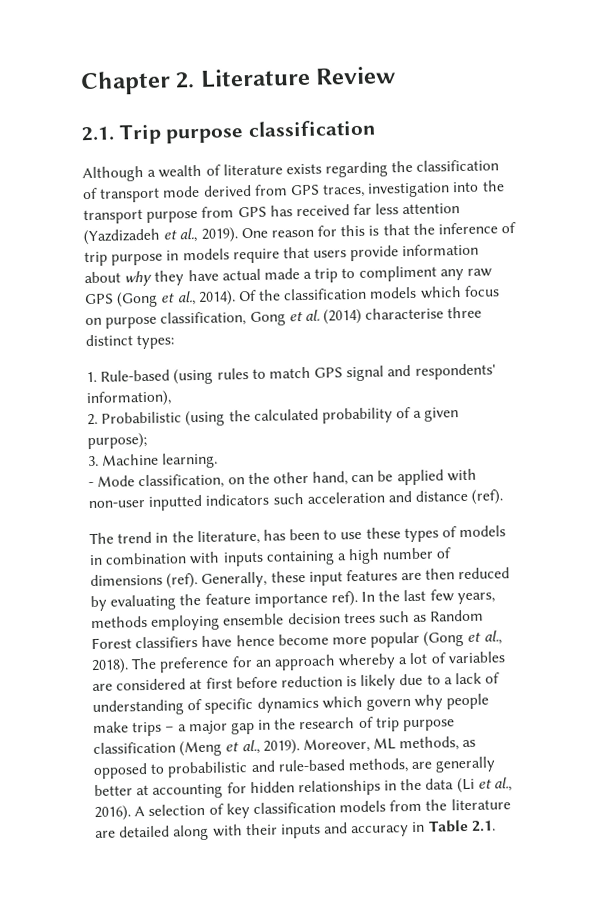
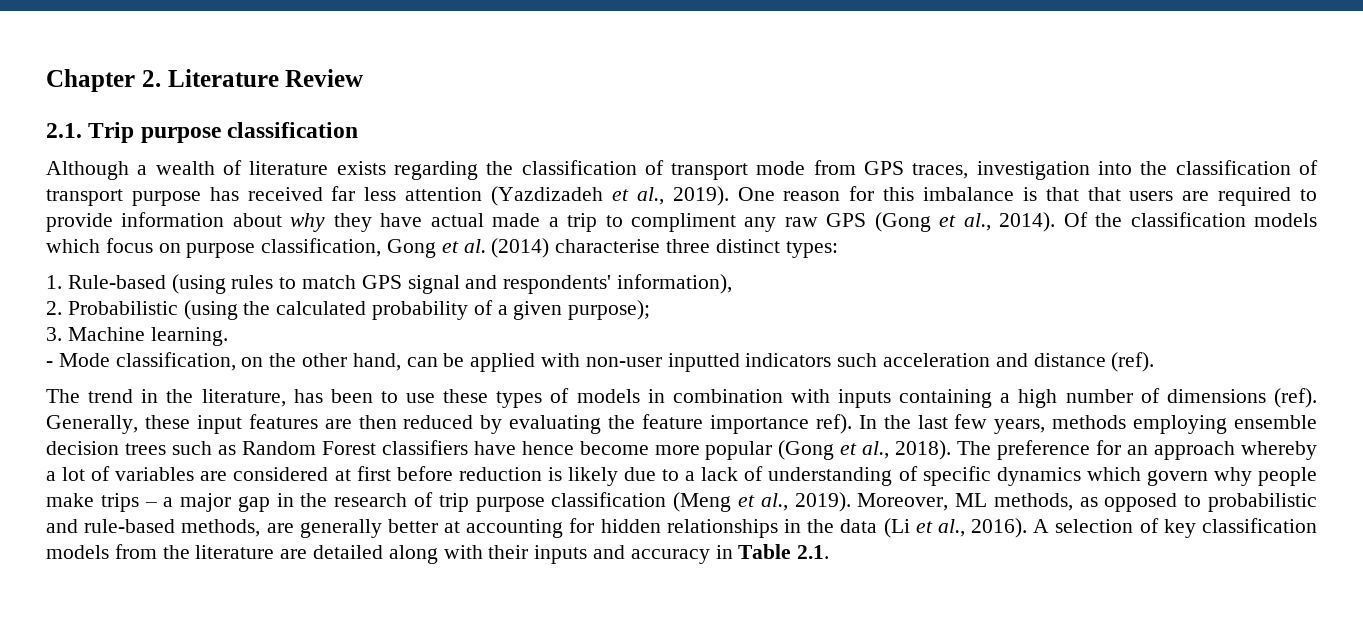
[202,184,252,197] derived -> (806, 168) none
[83,206,267,225] transport purpose from GPS -> [1175,160,1318,175] [46,189,201,206] classification of transport purpose
(366, 230) none -> [922,187,1014,201] imbalance
[412,221,517,235] [84,246,348,267] the inference of trip purpose in models require that users -> [1087,187,1317,206] that users are required to

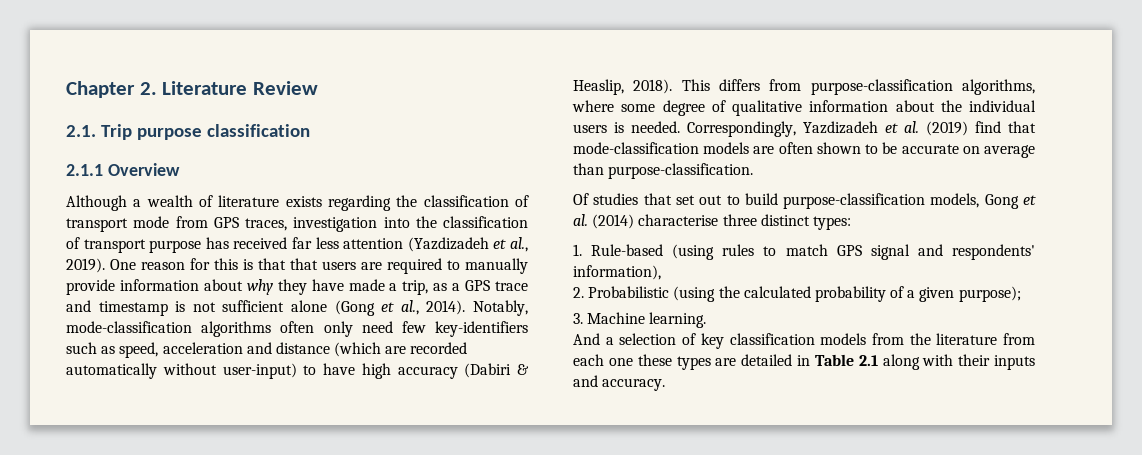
(359, 130) none -> [66,163,180,176] // 2.1.1 Overview
[922,187,1014,201] imbalance -> (238, 264) none
(1317, 195) none -> [465,258,528,274] manually
[430,213,484,227] actual -> (344, 285) none
[567,212,1318,232] [46,238,382,258] trip to compliment any raw GPS (Gong et al., 2014). Of the classification models which focus on purpose classification, -> [402,280,528,295] [66,300,529,316] [66,321,528,337] [66,342,468,358] [66,363,529,379] [573,79,1035,95] [572,100,1036,116] [573,121,1036,137] [573,142,1035,158] [573,163,754,179] [573,193,980,209] trip, as a GPS trace and timestamp is not sufficient alone (Gong et al., 2014). Notably, mode-classification algorithms often only need few key-identifiers such as speed, acceleration and distance (which are recorded automatically without user-input) to have high accuracy (Dabiri & Heaslip, 2018). This differs from purpose-classification algorithms, where some degree of qualitative information about the individual users is needed. Correspondingly, Yazdizadeh et al. (2019) find that mode-classification models are often shown to be accurate on average than purpose-classification. // Of studies that set out to build purpose-classification models,
[46,352,1155,372] [46,388,1318,408] [46,414,1317,434] [46,440,1318,460] [46,466,1317,486] [46,492,1317,512] [46,518,1050,538] - Mode classification, on the other hand, can be applied with non-user inputted indicators such acceleration and distance (ref). // The trend in the literature, has been to use these types of models in combination with inputs containing a high number of dimensions (ref). Generally, these input features are then reduced by evaluating the feature importance ref). In the last few years, methods employing ensemble decision trees such as Random Forest classifiers have hence become more popular (Gong et al., 2018). The preference for an approach whereby a lot of variables are considered at first before reduction is likely due to a lack of understanding of specific dynamics which govern why people make trips – a major gap in the research of trip purpose classification (Meng et al., 2019). Moreover, ML methods, as opposed to probabilistic and rule-based methods, are generally better at accounting for hidden relationships in the data (Li et al., 2016). A -> [573,333,614,345] And a
[280,545,384,559] are detailed -> [1003,333,1035,345] [573,354,878,370] from each one these types are detailed in Table 2.1
[630,544,830,564] accuracy in Table 2.1. -> [602,378,666,391] accuracy.

